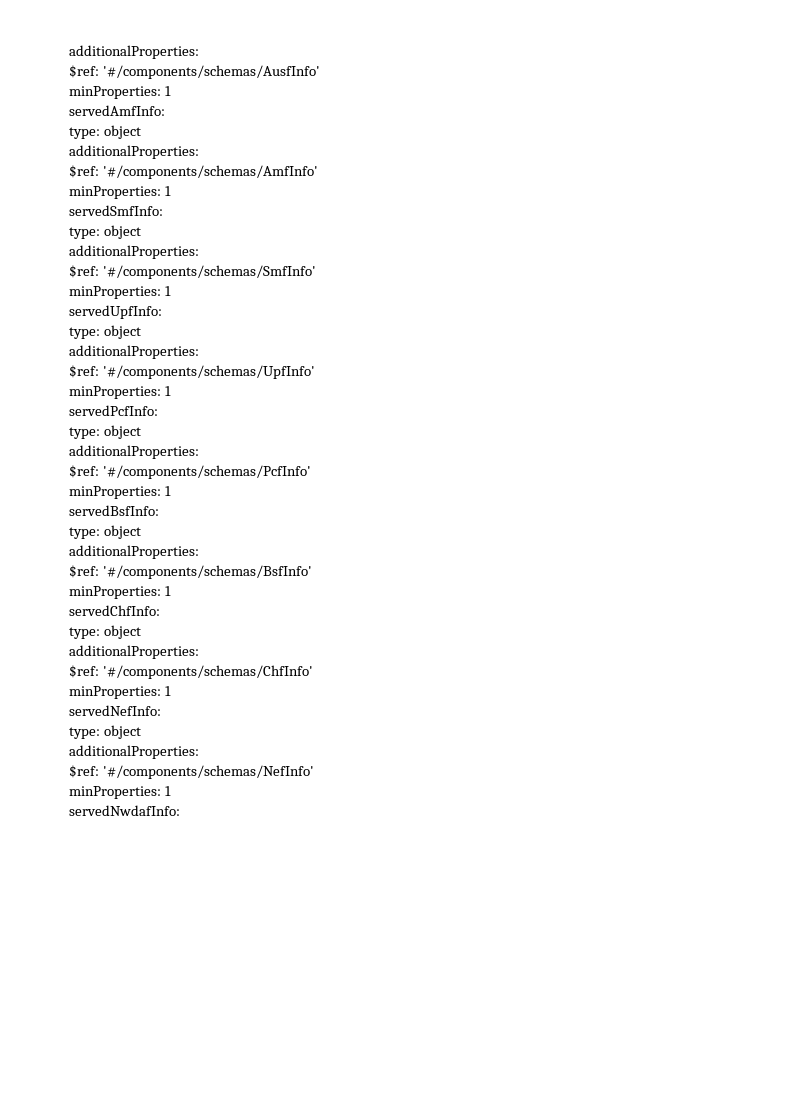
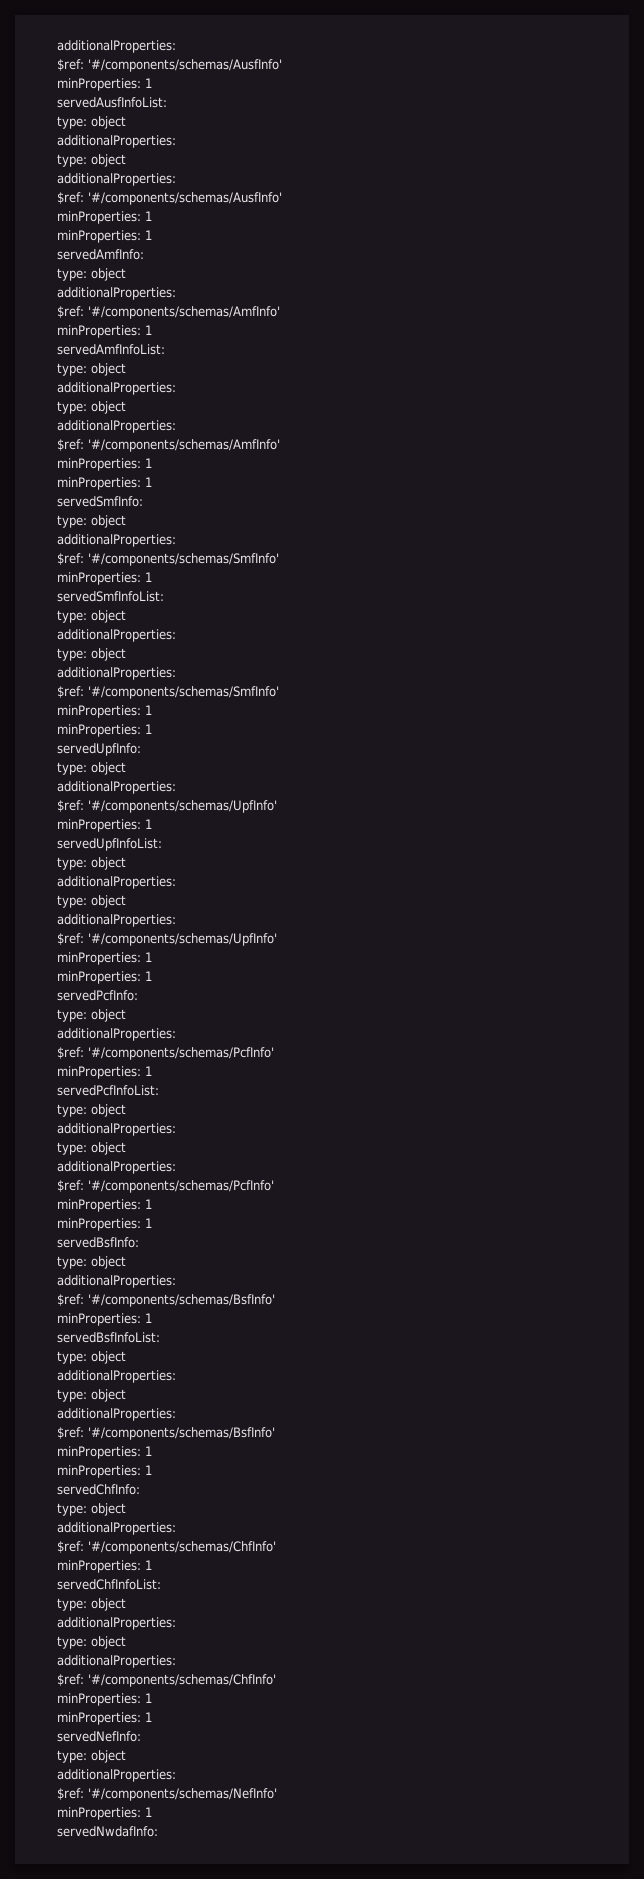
[69,45,199,59] [69,65,320,79] [69,86,171,99] additionalProperties: // $ref: '#/components/schemas/AusfInfo' // minProperties: 1 -> [57,40,176,53] [57,59,282,72] [57,78,152,91] [57,97,167,108] [57,116,126,129] [57,135,176,148] [57,154,126,167] [57,173,176,186] [57,192,282,205] [57,211,152,224] [57,230,152,243] additionalProperties: // $ref: '#/components/schemas/AusfInfo' // minProperties: 1 // servedAusfInfoList: // type: object // additionalProperties: // type: object // additionalProperties: // $ref: '#/components/schemas/AusfInfo' // minProperties: 1 // minProperties: 1
(171, 191) none -> [57,344,165,355] [57,363,126,376] [57,382,176,395] [57,401,126,414] [57,420,176,433] [57,439,280,452] [57,458,152,471] [57,477,152,490] // servedAmfInfoList: // type: object // additionalProperties: // type: object // additionalProperties: // $ref: '#/components/schemas/AmfInfo' // minProperties: 1 // minProperties: 1
(171, 291) none -> [57,591,164,602] [57,610,126,623] [57,629,176,642] [57,648,126,661] [57,667,176,680] [57,686,279,699] [57,705,152,718] [57,724,152,737] // servedSmfInfoList: // type: object // additionalProperties: // type: object // additionalProperties: // $ref: '#/components/schemas/SmfInfo' // minProperties: 1 // minProperties: 1
(171, 391) none -> [57,838,162,851] [57,857,126,870] [57,876,176,889] [57,895,126,908] [57,914,176,927] [57,933,277,946] [57,952,152,965] [57,971,152,984] // servedUpfInfoList: // type: object // additionalProperties: // type: object // additionalProperties: // $ref: '#/components/schemas/UpfInfo' // minProperties: 1 // minProperties: 1
(171, 491) none -> [57,1085,159,1096] [57,1104,126,1117] [57,1123,176,1136] [57,1142,126,1155] [57,1161,176,1174] [57,1180,274,1193] [57,1199,152,1212] [57,1218,152,1231] // servedPcfInfoList: // type: object // additionalProperties: // type: object // additionalProperties: // $ref: '#/components/schemas/PcfInfo' // minProperties: 1 // minProperties: 1
(171, 591) none -> [57,1332,160,1343] [57,1351,126,1364] [57,1370,176,1383] [57,1389,126,1402] [57,1408,176,1421] [57,1427,275,1440] [57,1446,152,1459] [57,1465,152,1478] // servedBsfInfoList: // type: object // additionalProperties: // type: object // additionalProperties: // $ref: '#/components/schemas/BsfInfo' // minProperties: 1 // minProperties: 1
(171, 691) none -> [57,1579,161,1590] [57,1598,126,1611] [57,1617,176,1630] [57,1636,126,1649] [57,1655,176,1668] [57,1674,276,1687] [57,1693,152,1706] [57,1712,152,1725] // servedChfInfoList: // type: object // additionalProperties: // type: object // additionalProperties: // $ref: '#/components/schemas/ChfInfo' // minProperties: 1 // minProperties: 1

